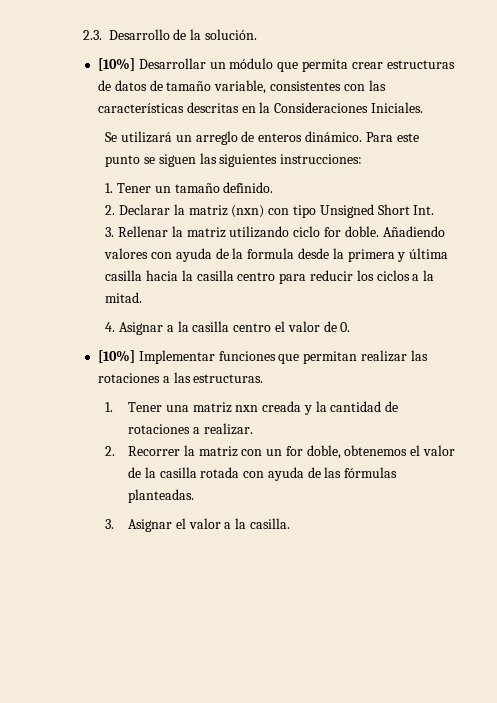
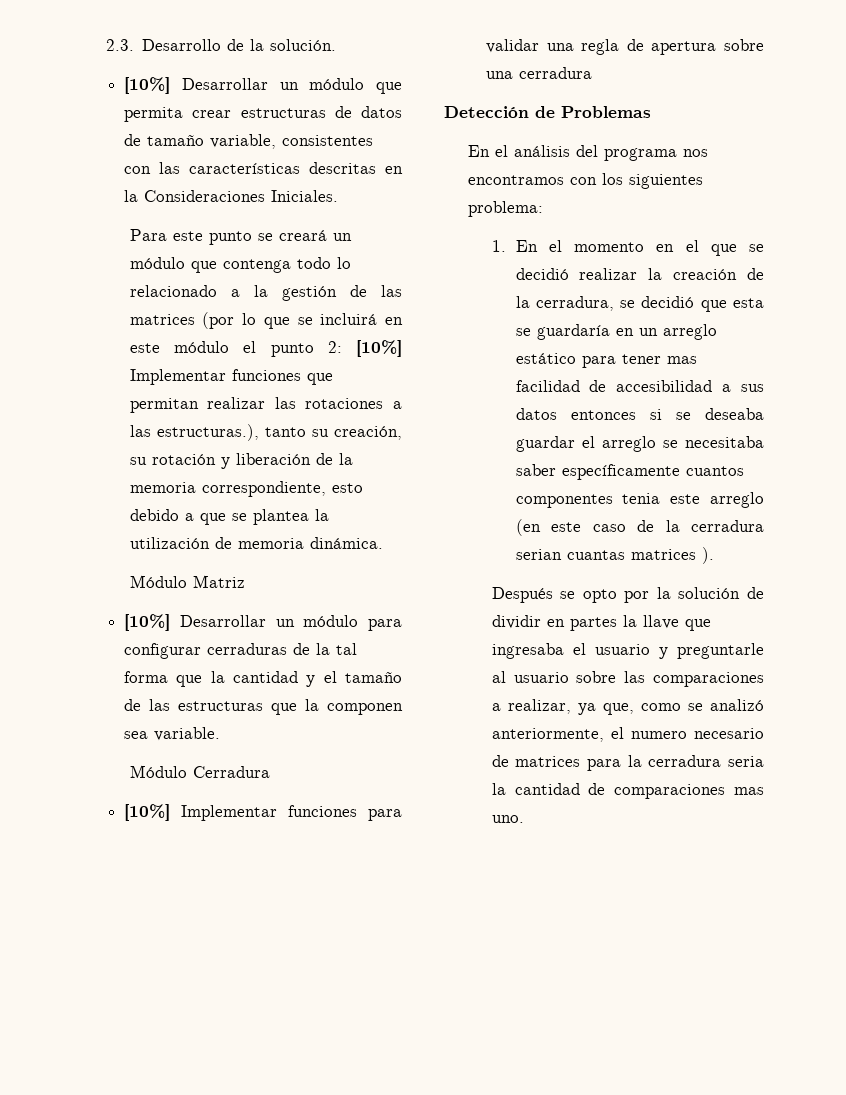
[105,131,419,145] [105,153,363,167] [105,182,274,193] [105,204,435,218] [105,226,445,238] [104,248,449,262] [105,270,435,284] [105,292,143,303] [105,321,351,335] Se utilizará un arreglo de enteros dinámico. Para este punto se siguen las siguientes instrucciones: // 1. Tener un tamaño definido. // 2. Declarar la matriz (nxn) con tipo Unsigned Short Int. // 3. Rellenar la matriz utilizando ciclo for doble. Añadiendo valores con ayuda de la formula desde la primera y última casilla hacia la casilla centro para reducir los ciclos a la mitad. // 4. Asignar a la casilla centro el valor de 0. // -> [129,229,352,245] [129,257,351,273] [129,285,402,301] [129,312,404,329] [129,341,342,357] Para este punto se creará un módulo que contenga todo lo relacionado a la gestión de las matrices (por lo que se incluirá en este módulo el punto 2:
[193,374,264,383] [105,401,399,415] [127,423,253,435] [105,445,455,459] [127,467,398,481] [127,489,194,503] [105,518,290,532] estructuras. // 1. Tener una matriz nxn creada y la cantidad de rotaciones a realizar. // 2. Recorrer la matriz con un for doble, obtenemos el valor de la casilla rotada con ayuda de las fórmulas planteadas. // 3. Asignar el valor a la casilla. -> [156,424,402,441] [129,453,353,469] [129,481,363,497] [129,509,329,525] [129,537,383,549] [129,575,245,588] [124,614,402,631] [124,643,358,659] [124,671,403,687] [124,699,404,715] [124,727,221,741] [129,765,270,778] [124,804,402,821] [486,39,764,55] [486,67,593,79] [444,106,651,118] [467,145,708,161] [467,173,703,189] [467,201,543,217] [491,240,764,256] [515,268,764,280] [515,296,764,312] [515,324,717,340] [515,353,697,368] [515,380,764,392] [515,408,764,420] [515,436,764,452] [515,464,744,480] [515,492,764,508] [515,519,764,536] [515,547,714,564] [491,587,764,603] [491,615,711,631] [491,643,764,659] [491,671,764,687] [491,699,764,715] [491,727,764,742] [491,755,764,771] [491,783,764,799] [491,815,524,823] estructuras.), tanto su creación, su rotación y liberación de la memoria correspondiente, esto debido a que se plantea la utilización de memoria dinámica. // Módulo Matriz // [10%] Desarrollar un módulo para configurar cerraduras de la tal forma que la cantidad y el tamaño de las estructuras que la componen sea variable. // Módulo Cerradura // [10%] Implementar funciones para validar una regla de apertura sobre una cerradura // Detección de Problemas // En el análisis del programa nos encontramos con los siguientes problema: // 1. En el momento en el que se decidió realizar la creación de la cerradura, se decidió que esta se guardaría en un arreglo estático para tener mas facilidad de accesibilidad a sus datos entonces si se deseaba guardar el arreglo se necesitaba saber específicamente cuantos componentes tenia este arreglo (en este caso de la cerradura serian cuantas matrices ). // Después se opto por la solución de dividir en partes la llave que ingresaba el usuario y preguntarle al usuario sobre las comparaciones a realizar, ya que, como se analizó anteriormente, el numero necesario de matrices para la cerradura seria la cantidad de comparaciones mas uno.

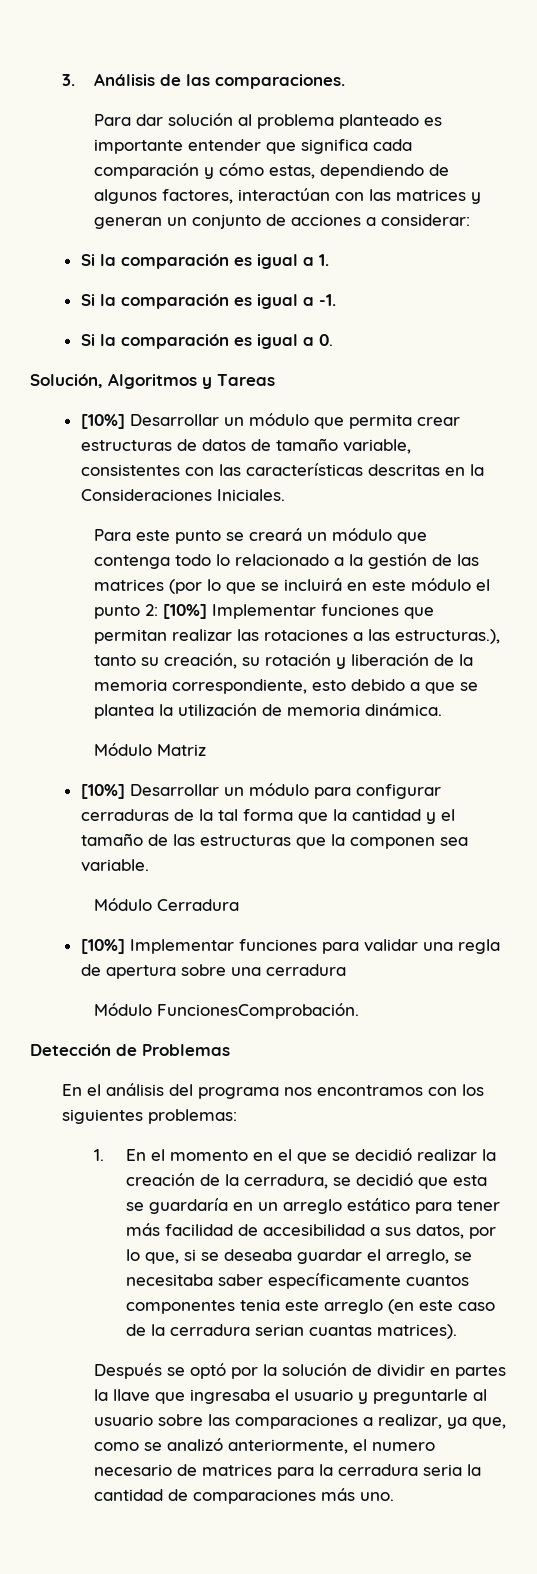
[105,39,337,51] 2.3. Desarrollo de la solución. -> [61,73,345,89] [93,113,442,129] [93,139,412,154] [93,163,449,179] [93,188,481,204] [93,214,470,229] [80,254,329,269] [80,294,336,309] [80,334,333,349] [30,373,275,389] 3. Análisis de las comparaciones. // Para dar solución al problema planteado es importante entender que significa cada comparación y cómo estas, dependiendo de algunos factores, interactúan con las matrices y generan un conjunto de acciones a considerar: // Si la comparación es igual a 1. // Si la comparación es igual a -1. // Si la comparación es igual a 0. // Solución, Algoritmos y Tareas
(593, 73) none -> [93,1003,359,1019] // Módulo FuncionesComprobación.
[467,201,543,217] problema: -> [147,1109,237,1124] problemas:
[666,356,697,364] mas -> [125,1223,160,1236] más
[515,408,636,420] datos entonces -> [415,1224,496,1239] [125,1249,179,1264] datos, por lo que,
[601,436,656,452] arreglo -> [385,1249,449,1264] arreglo,
[630,547,714,564] matrices ). -> [376,1324,457,1339] matrices).
[582,589,617,603] opto -> [189,1363,226,1379] optó
[734,787,764,795] mas -> [320,1488,355,1501] más

